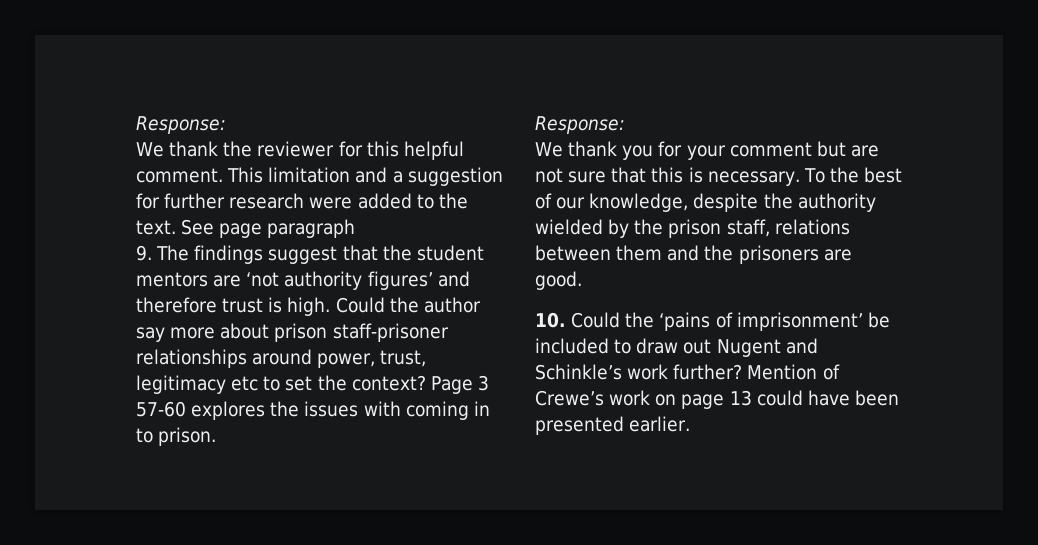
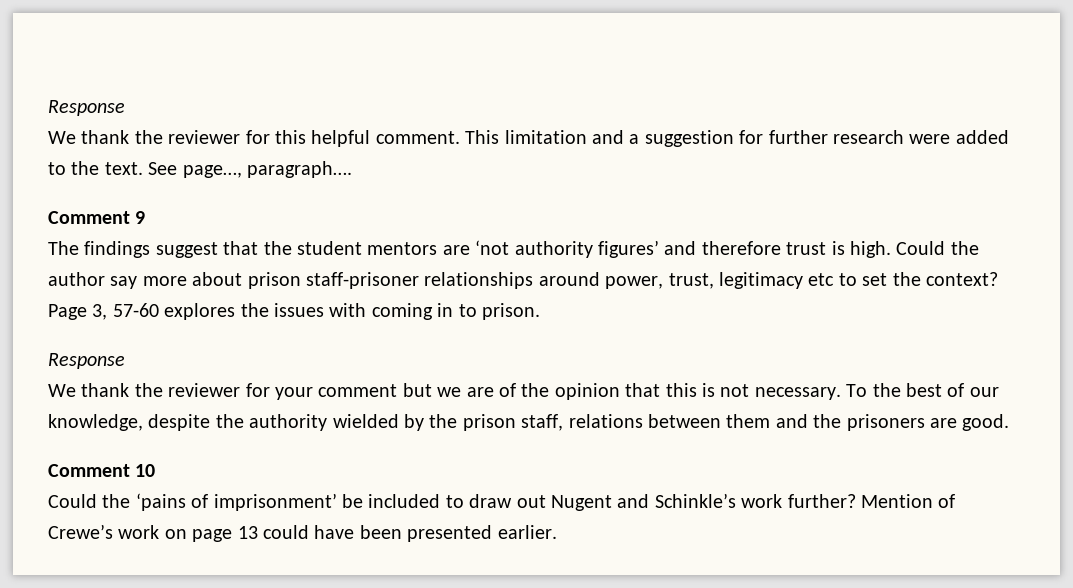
[136,116,226,134] Response: -> [48,100,125,116] Response
[219,219,356,238] [136,245,152,261] page paragraph // 9. -> [182,161,352,178] [48,211,146,224] page…, paragraph…. // Comment 9 //
[477,375,489,391] 3 -> [92,304,108,320] 3,
[535,116,625,134] [535,141,654,160] Response: // We thank you -> [48,353,125,369] [48,383,241,397] Response // We thank the reviewer
[850,145,879,157] [535,168,607,183] are not sure -> [437,383,620,400] we are of the opinion
(703, 175) none -> [720,384,750,397] not
[535,312,566,328] 10. -> [48,464,156,477] Comment 10 //

